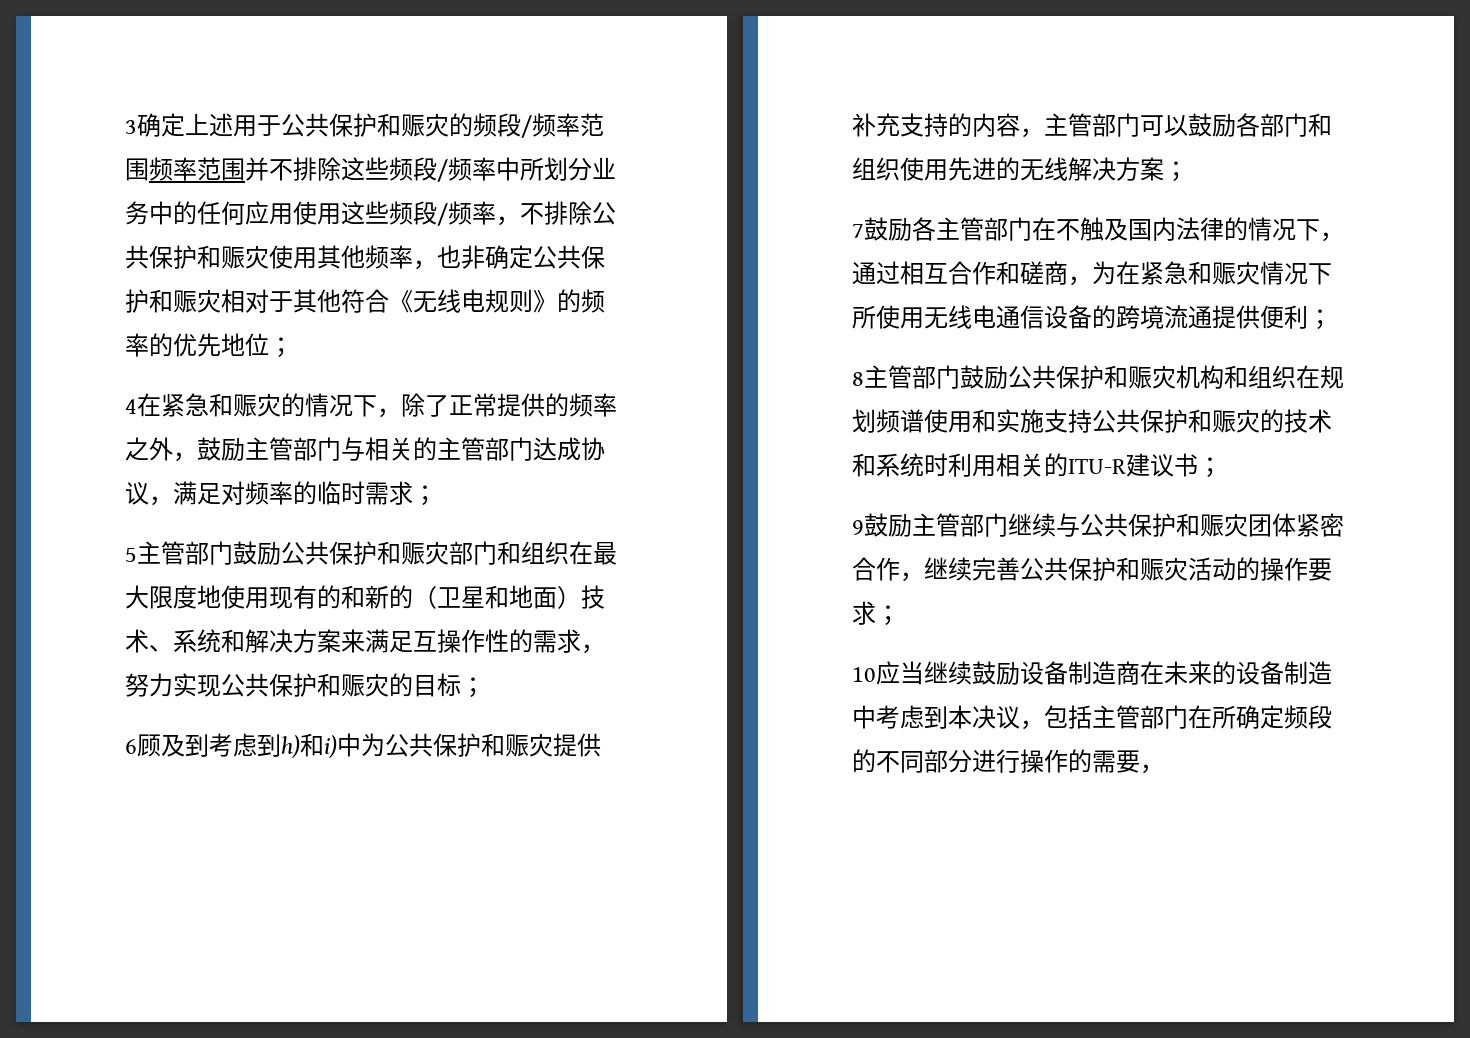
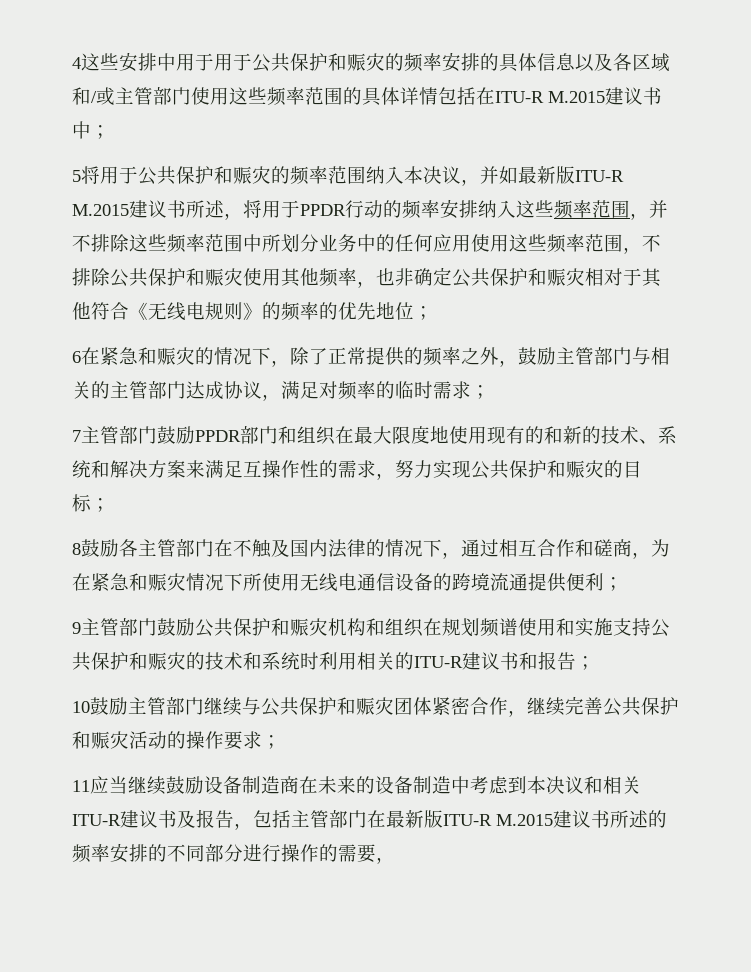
[125,113,604,138] [125,157,245,181] 3确定上述用于公共保护和赈灾的频段/频率范围频率范围 -> [72,52,670,72] [72,87,662,106] [72,121,110,139] [72,166,624,186] [72,199,649,220] 4这些安排中用于用于公共保护和赈灾的频率安排的具体信息以及各区域和/或主管部门使用这些频率范围的具体详情包括在ITU-R M.2015建议书中； // 5将用于公共保护和赈灾的频率范围纳入本决议，并如最新版ITU-R M.2015建议书所述，将用于PPDR行动的频率安排纳入这些频率范围，
[413,157,496,182] 段/频率 -> [186,234,243,252] 率范围
[413,201,496,226] 段/频率 -> [566,234,623,252] 率范围
[125,399,137,414] 4 -> [72,351,81,363] 6
[125,541,449,565] 5主管部门鼓励公共保护和赈灾 -> [72,426,241,444] 7主管部门鼓励PPDR
[413,585,581,609] （卫星和地面） -> (601, 435) none
[125,733,601,758] [852,113,1332,138] [852,157,1188,182] [852,224,864,238] 6顾及到考虑到h)和i)中为公共保护和赈灾提供补充支持的内容，主管部门可以鼓励各部门和组织使用先进的无线解决方案； // 7 -> [72,543,81,555] 8
[852,372,864,386] 8 -> [72,622,81,634] 9
[1198,457,1222,478] [852,520,864,535] ； // 9 -> [519,651,595,670] [72,701,90,713] 和报告； // 10
[852,667,876,682] 10 -> [72,780,90,792] 11
[1020,705,1332,730] ，包括主管部门在所确定频段 -> [584,776,641,794] [72,809,667,830] [72,843,148,863] 和相关ITU-R建议书及报告，包括主管部门在最新版ITU-R M.2015建议书所述的频率安排

